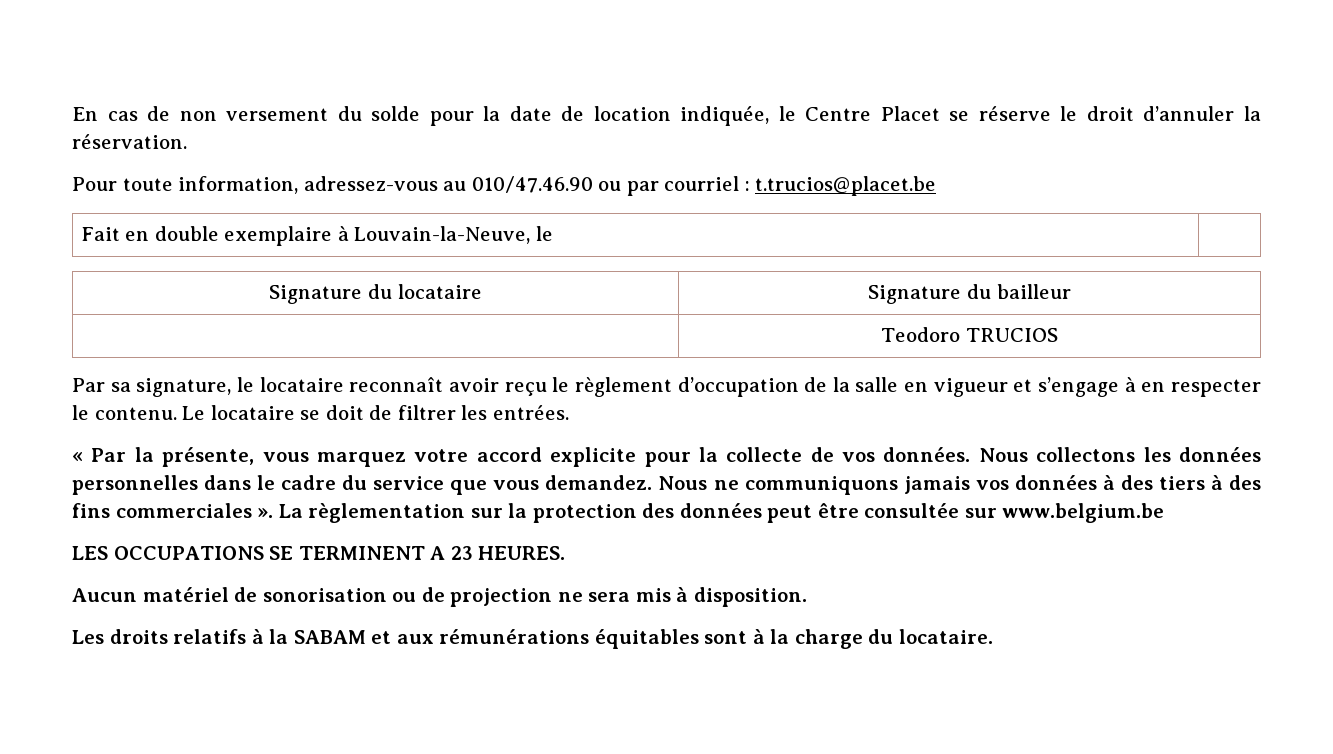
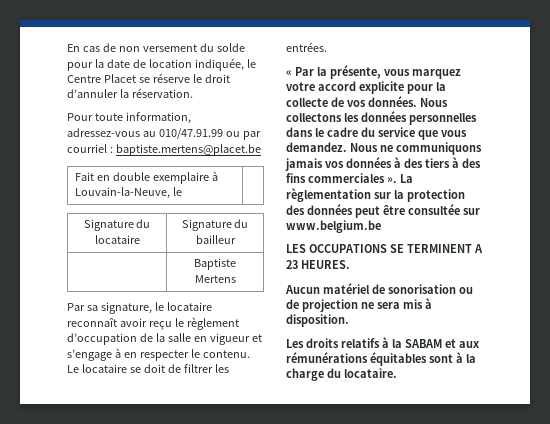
[471,176,593,193] 010/47.46.90 -> [158,128,223,139] 010/47.91.99
[755,176,937,196] t.trucios@placet.be -> [115,144,261,156] baptiste.mertens@placet.be
[881,327,1058,342] Teodoro TRUCIOS -> [194,258,236,270] [194,275,236,283] Baptiste Mertens

